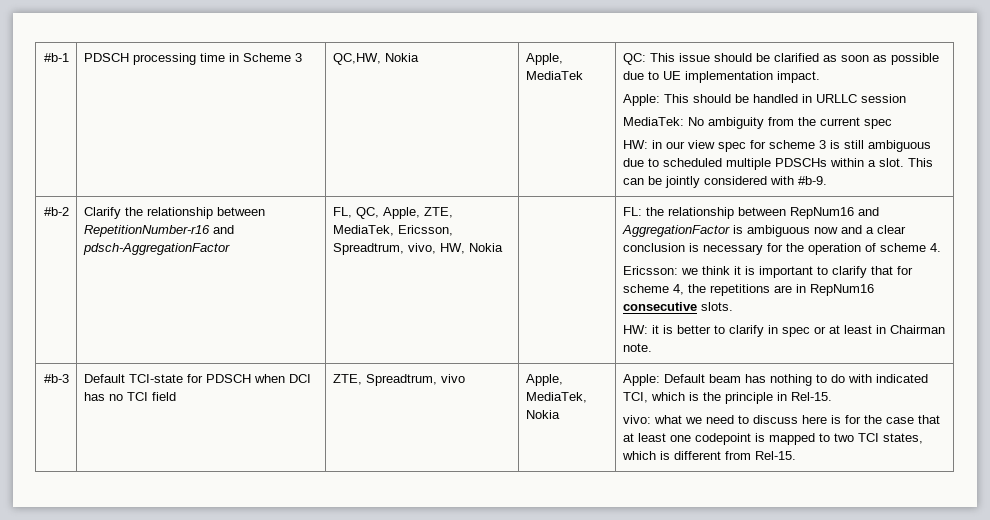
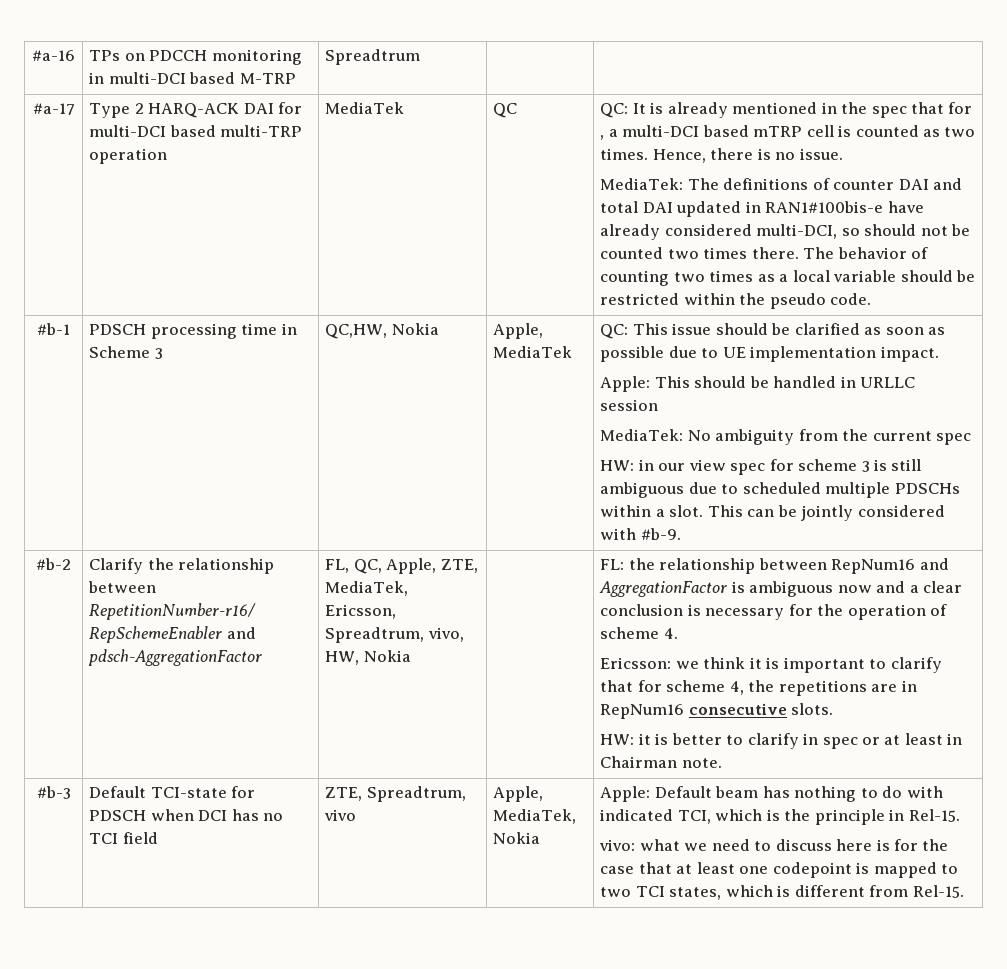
(43, 57) none -> [32,50,75,61] [89,49,302,65] [89,72,296,84] [325,49,421,65] [32,103,75,115] [89,102,303,118] [89,125,303,137] [89,148,168,164] [325,102,405,114] [493,103,518,118] [600,102,973,118] [600,125,976,140] [600,148,843,163] [600,178,963,190] [600,201,924,217] [600,224,971,240] [600,247,929,259] [600,270,976,286] [600,293,872,309] #a-16 | TPs on PDCCH monitoring in multi-DCI based M-TRP | Spreadtrum | | // #a-17 | Type 2 HARQ-ACK DAI for multi-DCI based multi-TRP operation | MediaTek | QC | QC: It is already mentioned in the spec that for , a multi-DCI based mTRP cell is counted as two times. Hence, there is no issue. // MediaTek: The definitions of counter DAI and total DAI updated in RAN1#100bis-e have already considered multi-DCI, so should not be counted two times there. The behavior of counting two times as a local variable should be restricted within the pseudo code. //
[83,225,210,237] RepetitionNumber-r16 -> [89,603,257,620] [89,626,223,643] RepetitionNumber-r16/ RepSchemeEnabler

